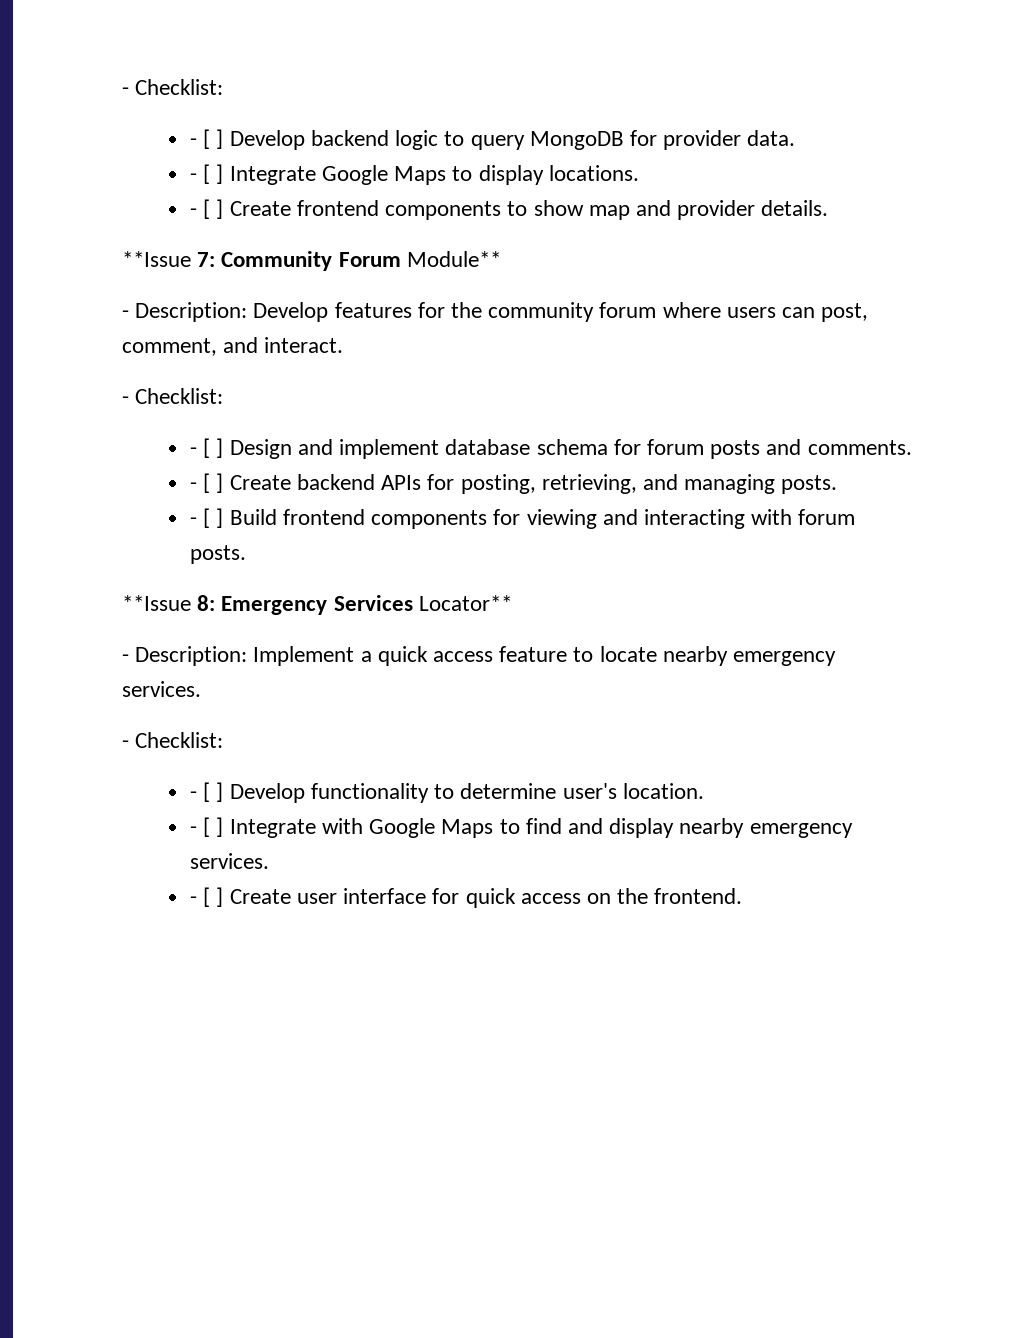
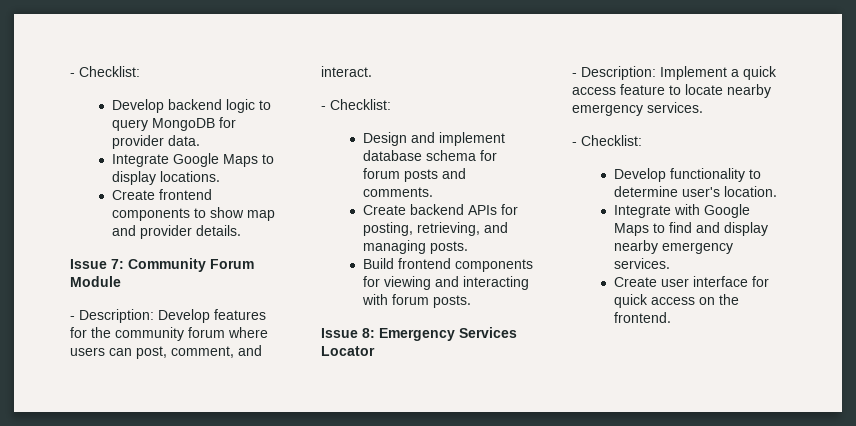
[122,79,224,95] [190,129,224,149] - Checklist: // - [ ] -> [70,66,140,77] - Checklist: //
[190,164,224,184] - [ ] -> (200, 140) none
[190,199,224,219] - [ ] -> (220, 176) none
[122,251,191,267] **Issue -> [70,259,107,269] Issue
[406,251,501,267] Module** -> [70,276,121,287] Module
[190,438,224,458] - [ ] -> (391, 104) none
[190,473,224,493] - [ ] -> (433, 192) none
[190,508,224,528] - [ ] -> (468, 247) none
[122,595,191,611] **Issue -> [321,328,358,338] Issue
[418,595,512,611] Locator** -> [321,346,375,356] Locator
[190,782,224,802] - [ ] -> (642, 140) none
[190,817,224,837] - [ ] -> (777, 191) none
[190,887,224,907] - [ ] -> (670, 263) none

